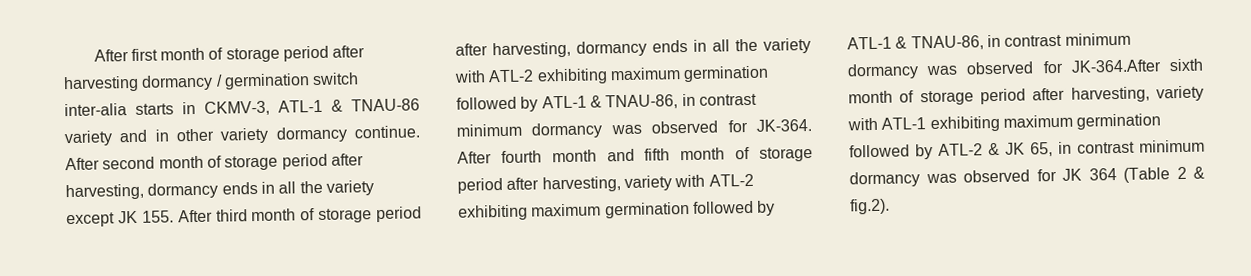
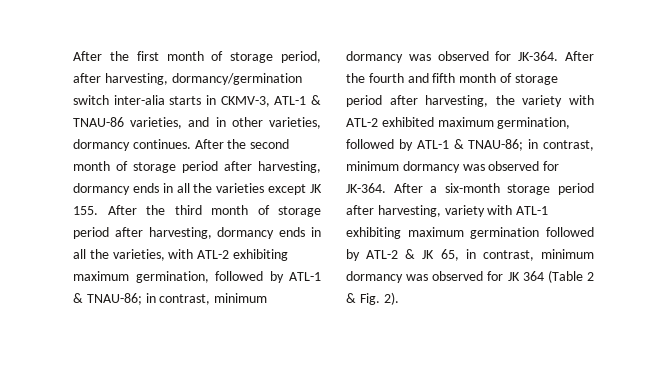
[93,49,129,62] After -> [73,51,129,61] After the
[283,45,366,62] [63,73,310,93] period after harvesting dormancy / germination -> [281,51,321,63] [73,73,302,85] period, after harvesting, dormancy/germination
[64,130,113,147] variety -> [130,117,183,129] varieties,
[220,125,421,144] [65,157,100,171] variety dormancy continue. After -> [269,117,321,129] [73,139,247,151] varieties, dormancy continues. After the
[325,180,374,196] variety -> [216,183,265,193] varieties
(213, 216) none -> [146,205,165,215] the
[763,37,811,54] [454,65,770,85] [456,93,757,112] [456,118,813,139] [457,149,597,164] variety with ATL-2 exhibiting maximum germination followed by ATL-1 & TNAU-86, in contrast minimum dormancy was observed for JK-364. After fourth month -> [112,249,288,261] [73,271,321,283] [73,293,268,305] [346,51,594,63] [346,73,404,83] varieties, with ATL-2 exhibiting maximum germination, followed by ATL-1 & TNAU-86; in contrast, minimum dormancy was observed for JK-364. After the fourth
[623,173,754,192] [458,200,776,221] [847,32,1131,51] [847,58,1203,80] [848,90,915,104] variety with ATL-2 exhibiting maximum germination followed by ATL-1 & TNAU-86, in contrast minimum dormancy was observed for JK-364.After sixth month of -> [495,95,594,107] [346,117,571,129] [346,139,594,151] [346,161,560,173] [346,183,500,193] the variety with ATL-2 exhibited maximum germination, followed by ATL-1 & TNAU-86; in contrast, minimum dormancy was observed for JK-364. After a six-month
[1077,141,1135,154] contrast -> [482,250,534,261] contrast,
[850,198,890,215] fig.2). -> [359,292,399,305] Fig. 2).

